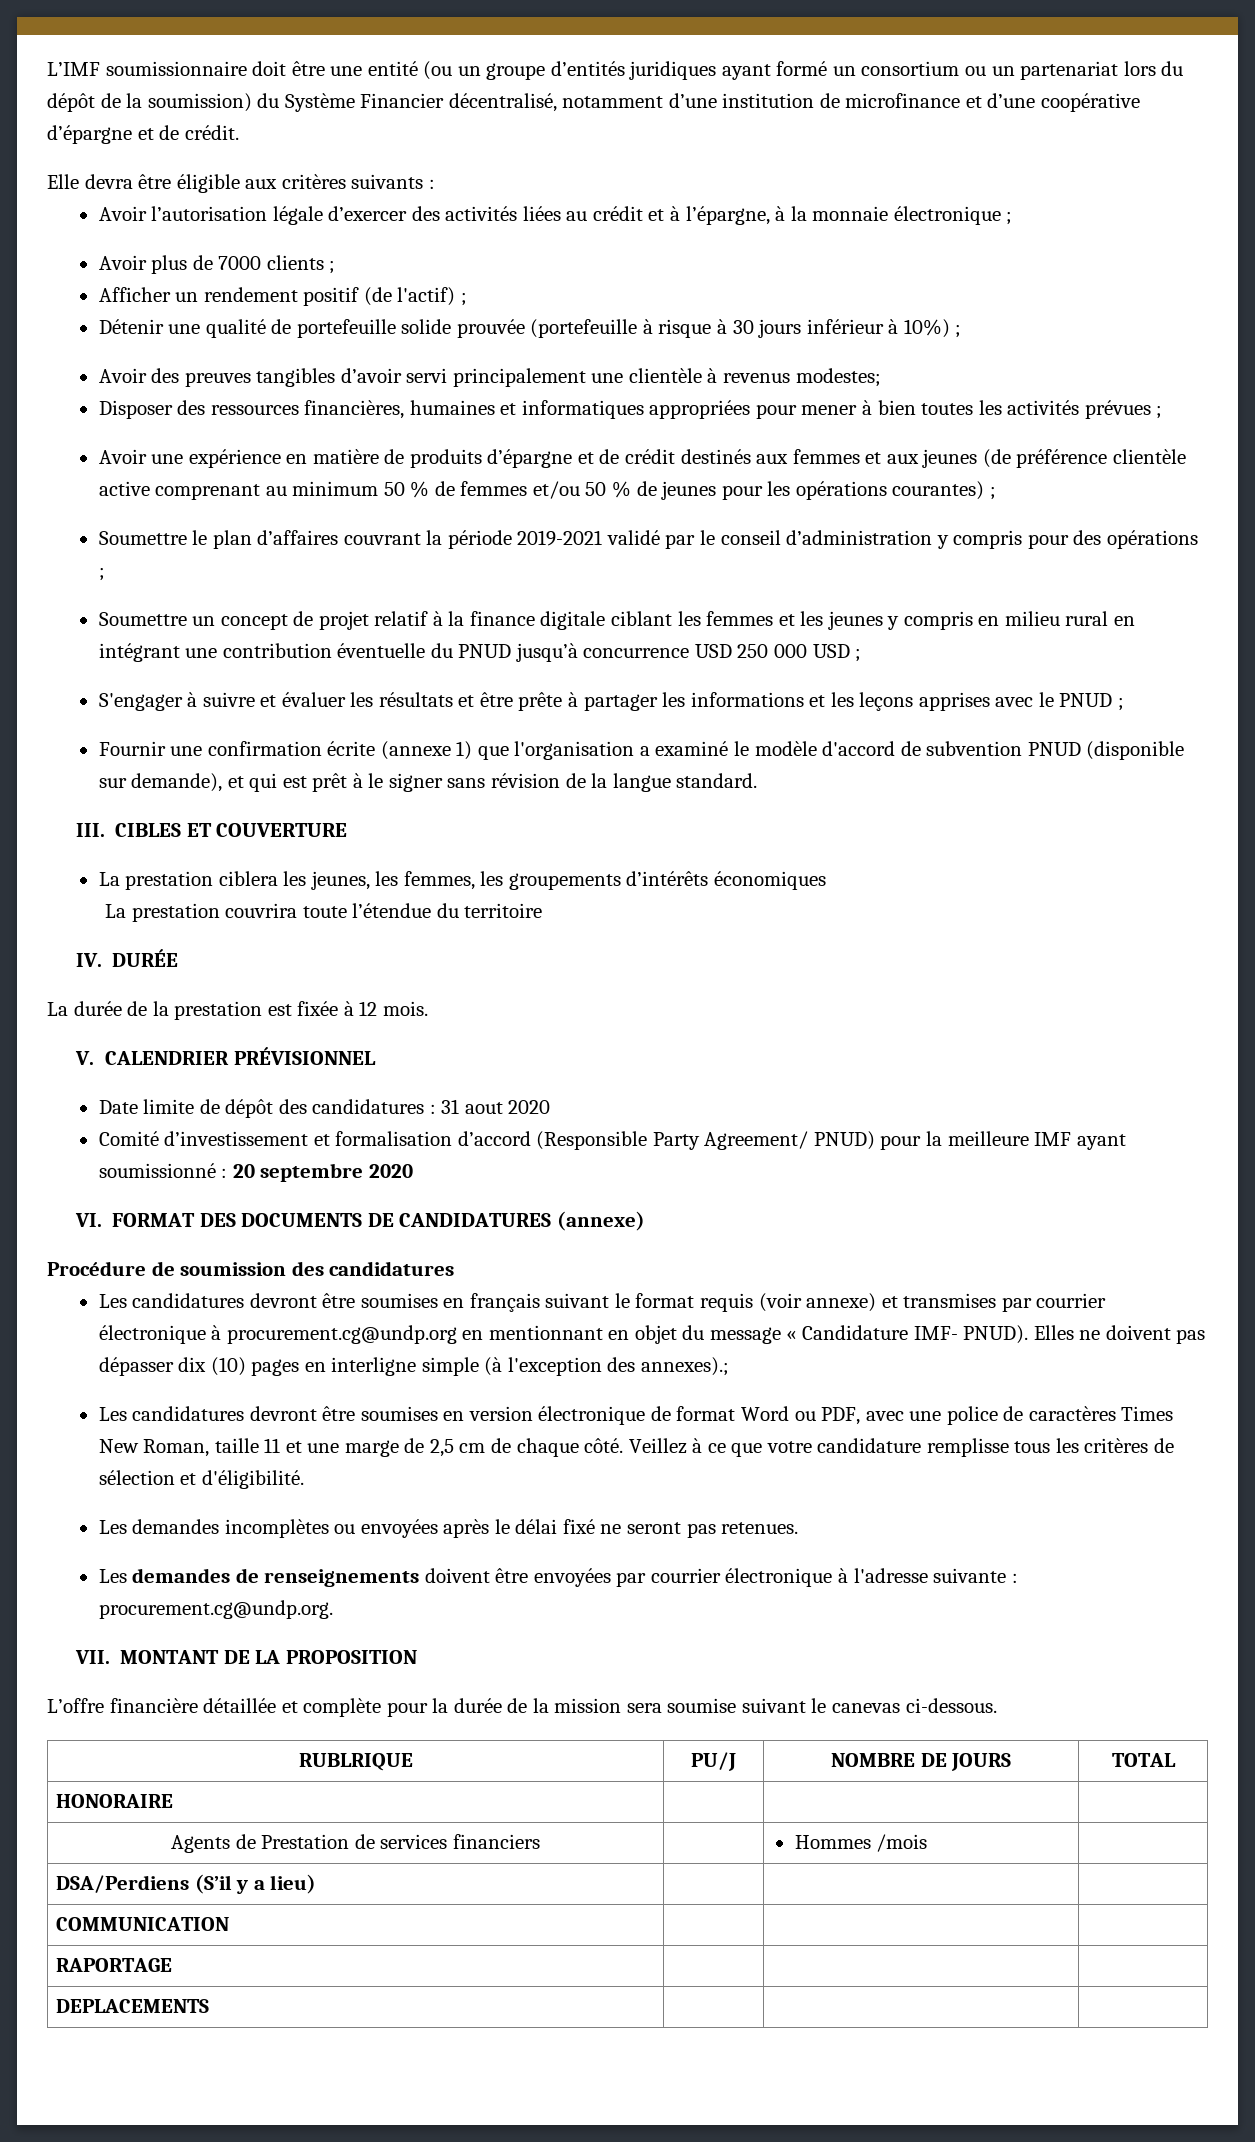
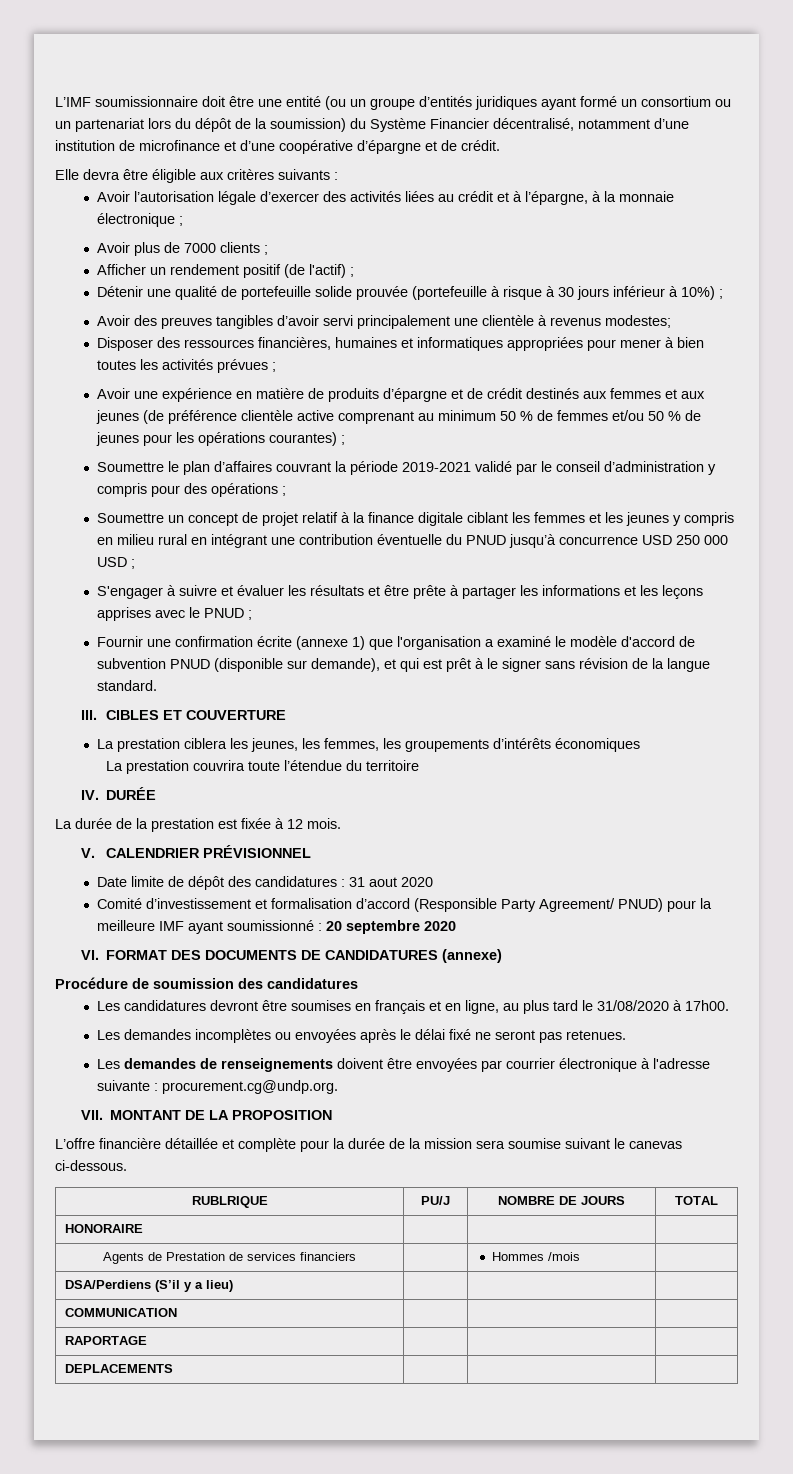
[545,1293,1107,1312] [98,1325,1206,1344] [98,1357,729,1376] [98,1406,1174,1425] [98,1438,1174,1457] [98,1470,304,1489] suivant le format requis (voir annexe) et transmises par courrier électronique à procurement.cg@undp.org en mentionnant en objet du message « Candidature IMF- PNUD). Elles ne doivent pas dépasser dix (10) pages en interligne simple (à l'exception des annexes).; // Les candidatures devront être soumises en version électronique de format Word ou PDF, avec une police de caractères Times New Roman, taille 11 et une marge de 2,5 cm de chaque côté. Veillez à ce que votre candidature remplisse tous les critères de sélection et d'éligibilité. -> [428,1000,729,1014] et en ligne, au plus tard le 31/08/2020 à 17h00.

